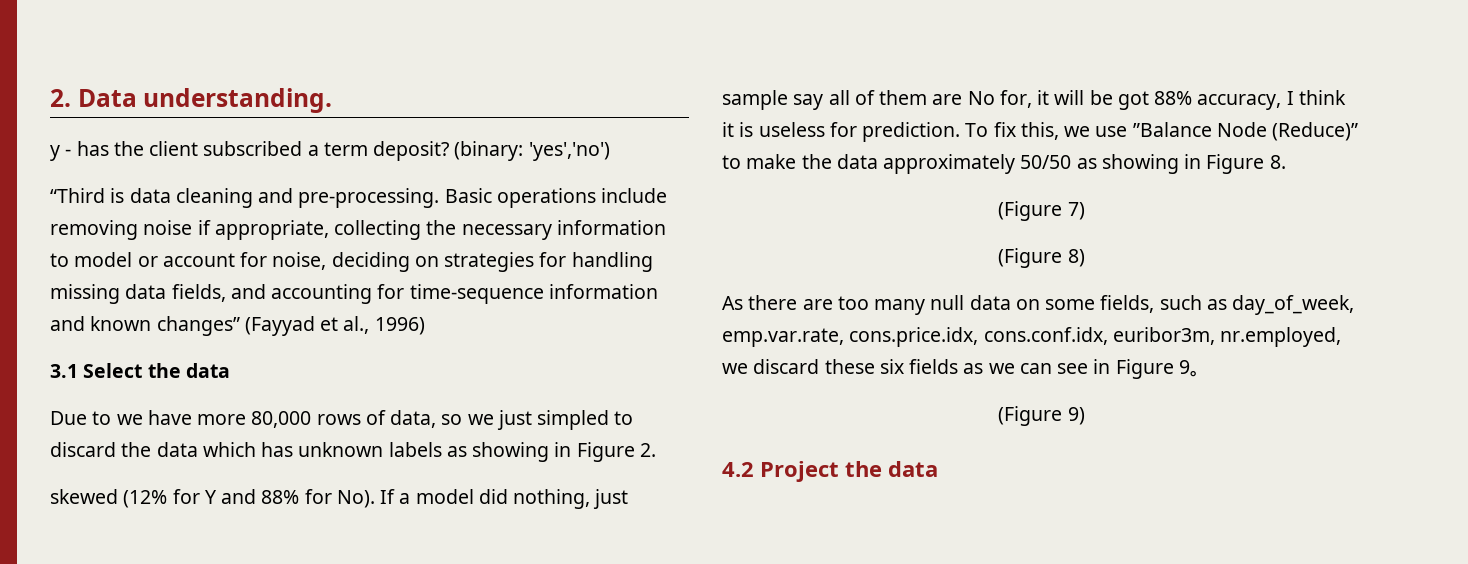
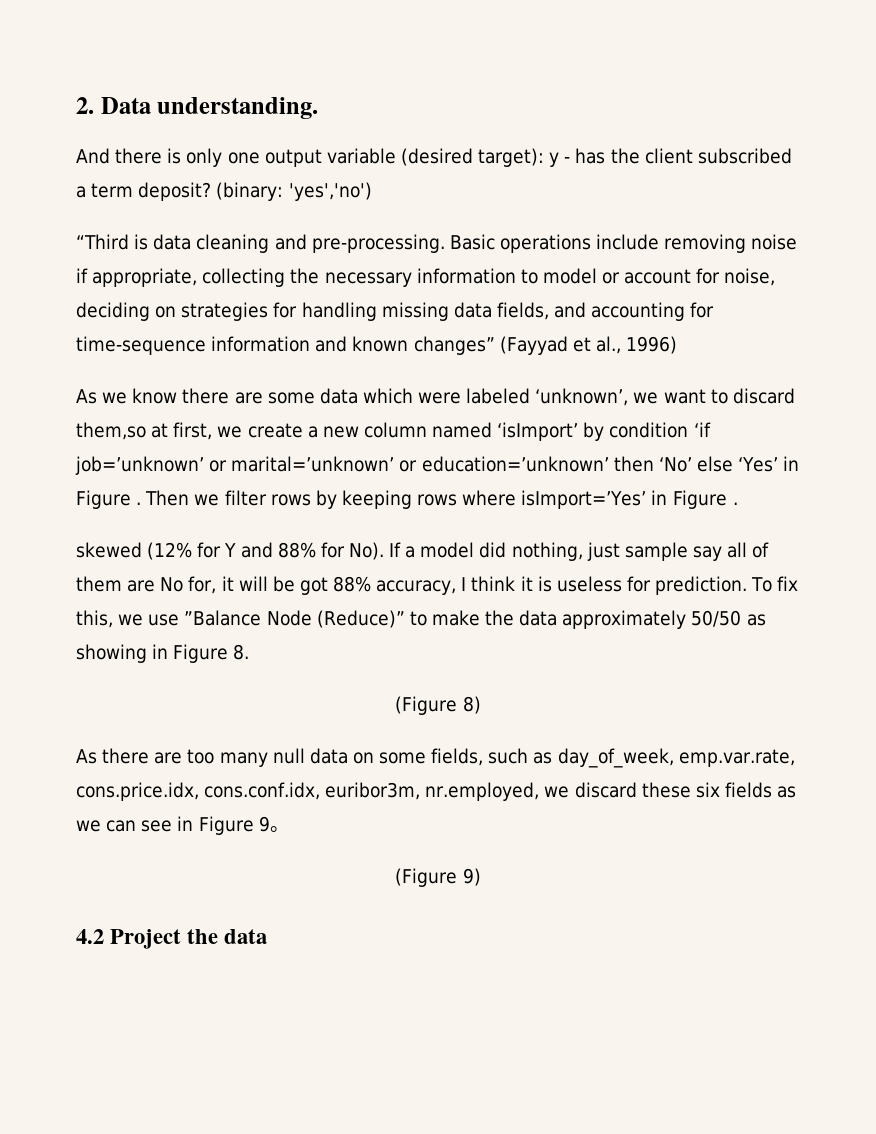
(333, 100) none -> [76,148,545,167] And there is only one output variable (desired target):
[50,363,230,378] [50,410,634,430] [50,442,656,462] 3.1 Select the data // Due to we have more 80,000 rows of data, so we just simpled to discard the data which has unknown labels as showing in Figure 2. -> [76,388,795,406] [76,422,711,441] [75,456,800,475] [76,490,738,509] As we know there are some data which were labeled ‘unknown’, we want to discard them,so at first, we create a new column named ‘isImport’ by condition ‘if job=’unknown’ or marital=’unknown’ or education=’unknown’ then ‘No’ else ‘Yes’ in Figure . Then we filter rows by keeping rows where isImport=’Yes’ in Figure .
[998,201,1085,221] // (Figure 7) -> (250, 652) none

